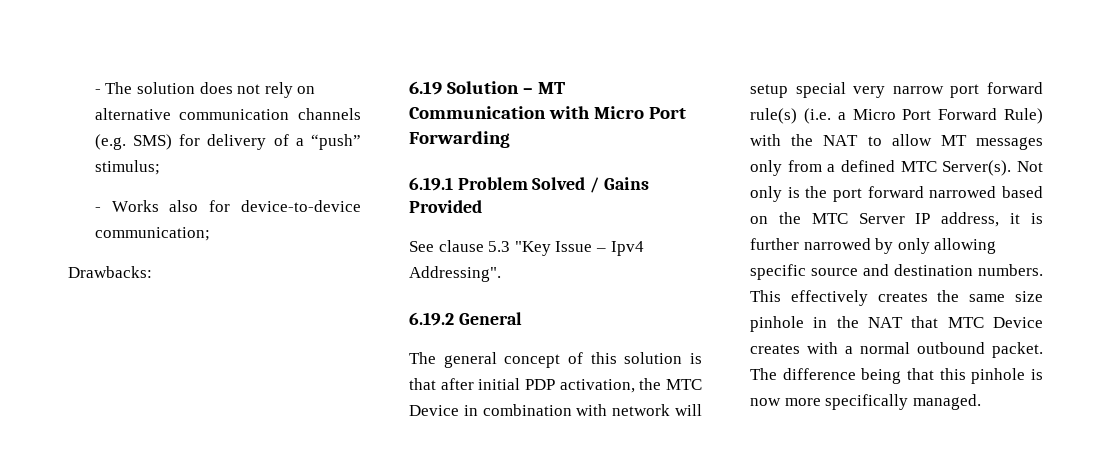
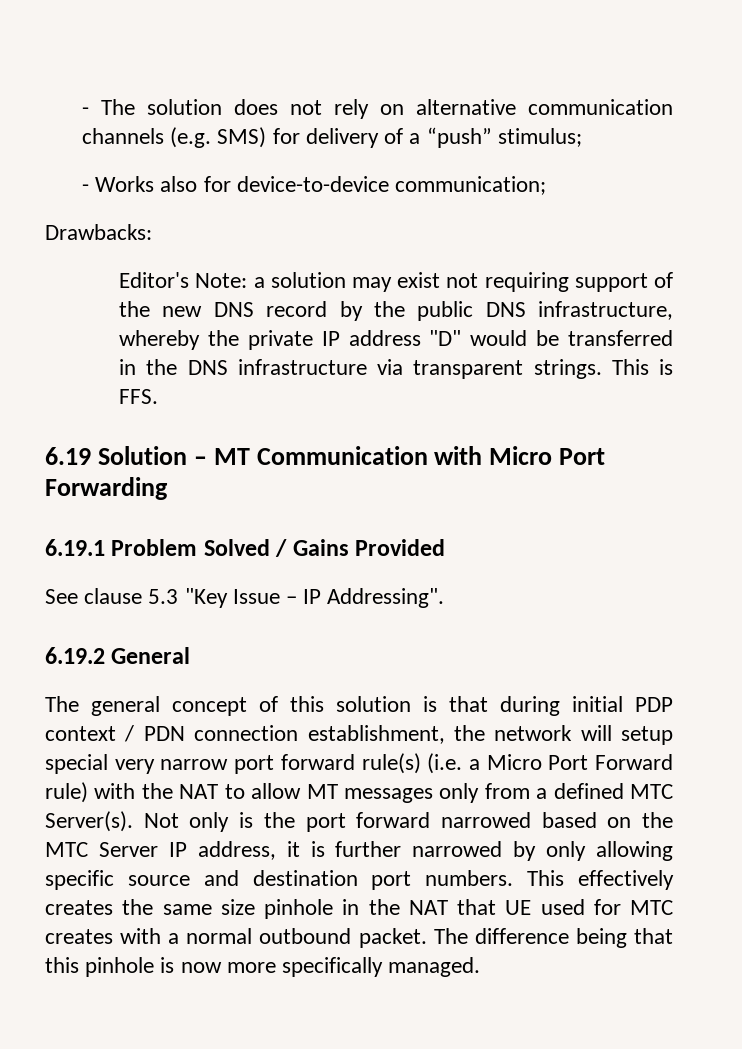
(152, 272) none -> [119,272,674,292] [119,301,673,321] [119,330,673,350] [119,359,673,379] [119,389,159,404] // Editor's Note: a solution may exist not requiring support of the new DNS record by the public DNS infrastructure, whereby the private IP address "D" would be transferred in the DNS infrastructure via transparent strings. This is FFS.
[610,241,644,256] Ipv4 -> [303,589,322,604] IP
[440,378,474,390] after -> [500,696,560,716] during
[559,378,702,393] [409,404,608,416] activation, the MTC Device in combination with -> [45,725,485,744] context / PDN connection establishment, the
[1004,108,1043,124] Rule) -> [45,782,88,803] rule)
(973, 270) none -> [371,871,412,890] port
[947,317,1043,328] MTC Device -> [505,899,673,915] UE used for MTC

